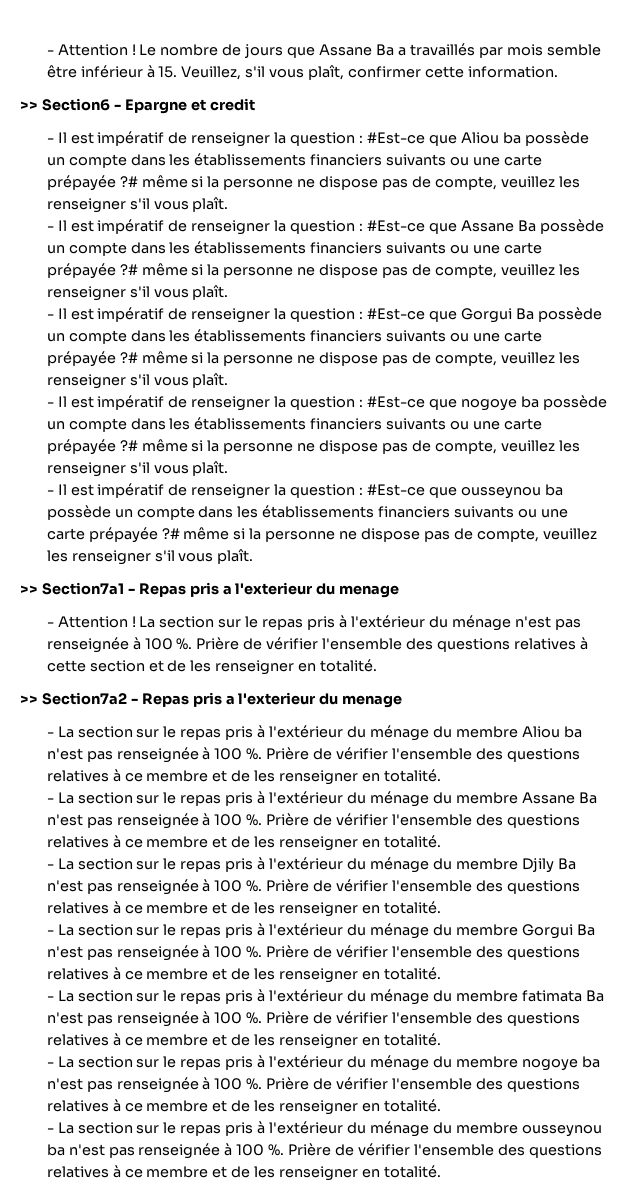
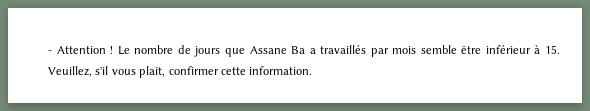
[20,98,255,114] [46,131,589,147] [46,153,542,168] [46,175,580,191] [46,197,229,213] [46,219,604,235] [46,241,542,256] [46,263,580,279] [46,285,229,301] [46,307,602,323] [46,329,542,344] [46,351,580,367] [46,373,229,389] [46,395,607,411] [46,417,542,432] [46,439,580,455] [46,461,229,477] [46,483,563,499] [46,505,568,520] [46,527,597,543] [46,549,254,565] [20,582,400,598] [46,615,581,631] [46,637,588,653] [46,659,378,675] [20,692,403,708] [46,725,582,741] [46,747,580,763] [46,769,441,785] [46,791,597,807] [46,813,580,829] [46,835,441,851] [46,857,576,873] [46,879,580,895] [46,901,441,917] [46,923,595,939] [46,945,580,961] [46,967,441,983] [46,989,604,1005] [46,1011,580,1027] [46,1033,441,1049] [46,1055,600,1071] [46,1077,580,1093] [46,1099,441,1115] [46,1121,602,1137] [46,1143,602,1159] [46,1165,441,1181] // >> Section6 - Epargne et credit // - Il est impératif de renseigner la question : #Est-ce que Aliou ba possède un compte dans les établissements financiers suivants ou une carte prépayée ?# même si la personne ne dispose pas de compte, veuillez les renseigner s'il vous plaît. // - Il est impératif de renseigner la question : #Est-ce que Assane Ba possède un compte dans les établissements financiers suivants ou une carte prépayée ?# même si la personne ne dispose pas de compte, veuillez les renseigner s'il vous plaît. // - Il est impératif de renseigner la question : #Est-ce que Gorgui Ba possède un compte dans les établissements financiers suivants ou une carte prépayée ?# même si la personne ne dispose pas de compte, veuillez les renseigner s'il vous plaît. // - Il est impératif de renseigner la question : #Est-ce que nogoye ba possède un compte dans les établissements financiers suivants ou une carte prépayée ?# même si la personne ne dispose pas de compte, veuillez les renseigner s'il vous plaît. // - Il est impératif de renseigner la question : #Est-ce que ousseynou ba possède un compte dans les établissements financiers suivants ou une carte prépayée ?# même si la personne ne dispose pas de compte, veuillez les renseigner s'il vous plaît. // >> Section7a1 - Repas pris a l'exterieur du menage // - Attention ! La section sur le repas pris à l'extérieur du ménage n'est pas renseignée à 100 %. Prière de vérifier l'ensemble des questions relatives à cette section et de les renseigner en totalité. // >> Section7a2 - Repas pris a l'exterieur du menage // - La section sur le repas pris à l'extérieur du ménage du membre Aliou ba n'est pas renseignée à 100 %. Prière de vérifier l'ensemble des questions relatives à ce membre et de les renseigner en totalité. // - La section sur le repas pris à l'extérieur du ménage du membre Assane Ba n'est pas renseignée à 100 %. Prière de vérifier l'ensemble des questions relatives à ce membre et de les renseigner en totalité. // - La section sur le repas pris à l'extérieur du ménage du membre Djily Ba n'est pas renseignée à 100 %. Prière de vérifier l'ensemble des questions relatives à ce membre et de les renseigner en totalité. // - La section sur le repas pris à l'extérieur du ménage du membre Gorgui Ba n'est pas renseignée à 100 %. Prière de vérifier l'ensemble des questions relatives à ce membre et de les renseigner en totalité. // - La section sur le repas pris à l'extérieur du ménage du membre fatimata Ba n'est pas renseignée à 100 %. Prière de vérifier l'ensemble des questions relatives à ce membre et de les renseigner en totalité. // - La section sur le repas pris à l'extérieur du ménage du membre nogoye ba n'est pas renseignée à 100 %. Prière de vérifier l'ensemble des questions relatives à ce membre et de les renseigner en totalité. // - La section sur le repas pris à l'extérieur du ménage du membre ousseynou ba n'est pas renseignée à 100 %. Prière de vérifier l'ensemble des questions relatives à ce membre et de les renseigner en totalité. -> (313, 70) none

